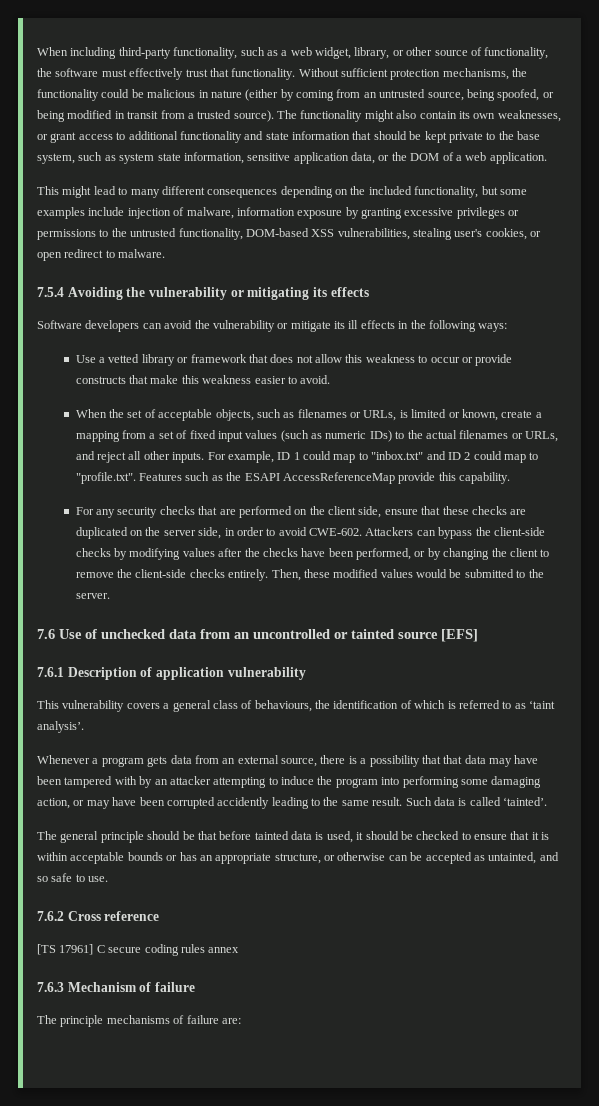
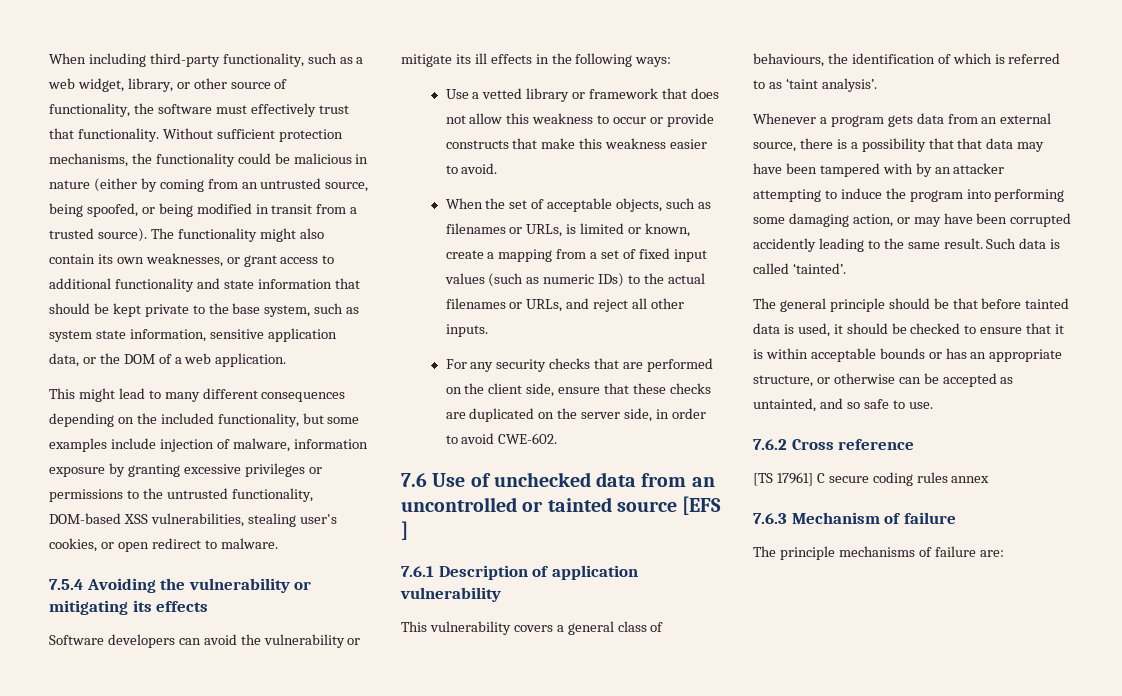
[207,451,539,463] [75,472,511,484] For example, ID 1 could map to "inbox.txt" and ID 2 could map to "profile.txt". Features such as the ESAPI AccessReferenceMap provide this capability. -> (488, 330) none
[365,527,545,539] [75,548,550,560] [75,569,544,581] [75,593,110,599] Attackers can bypass the client-side checks by modifying values after the checks have been performed, or by changing the client to remove the client-side checks entirely. Then, these modified values would be submitted to the server. -> (558, 438) none
[441,629,478,642] [EFS] -> [682,496,722,515] [401,521,408,540] [EFS ]

